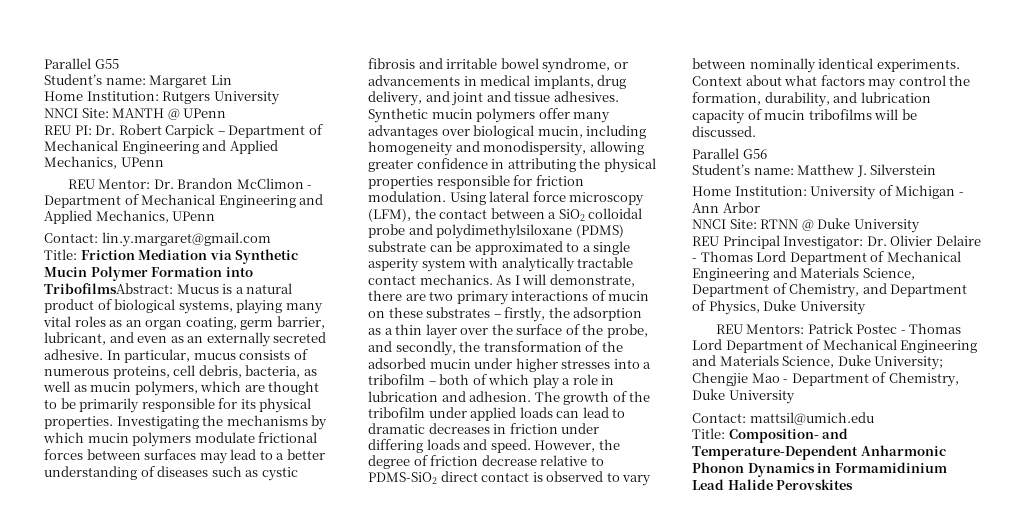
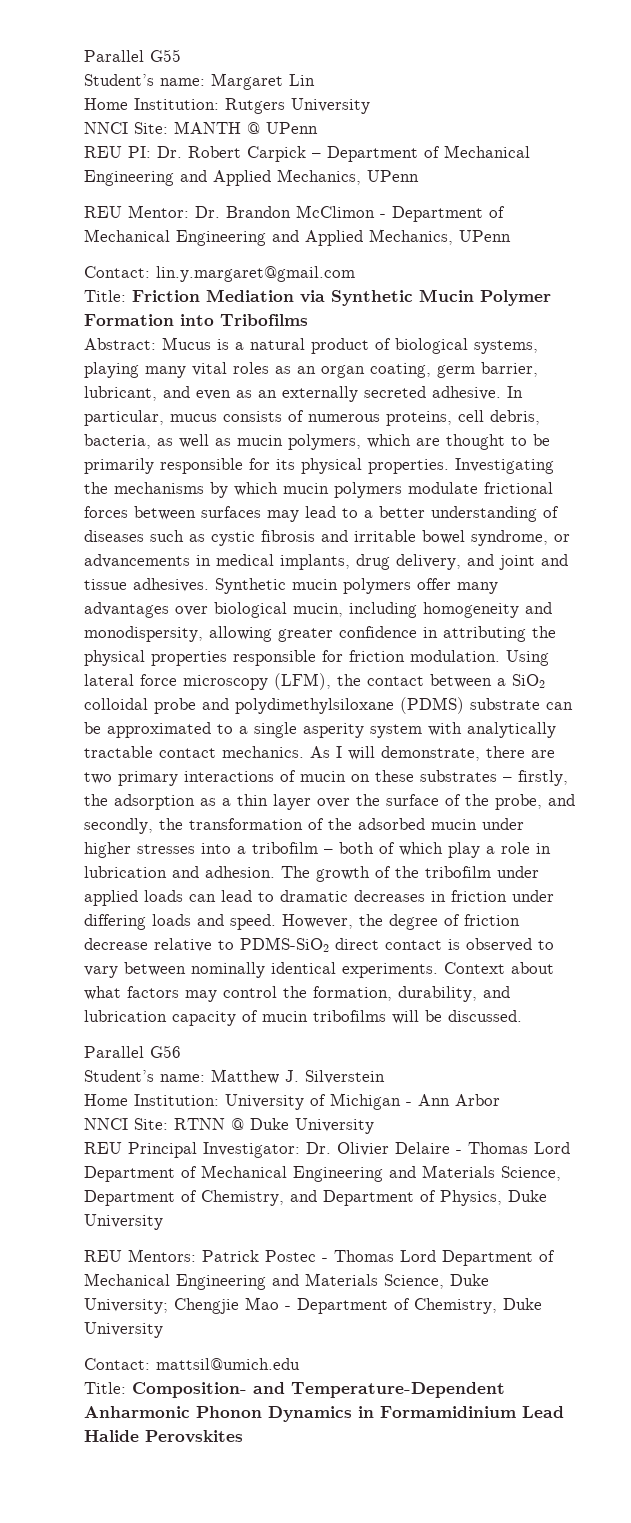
[44,283,173,294] TribofilmsAbstract: -> [220,314,308,326] [84,338,156,350] Tribofilms // Abstract:

